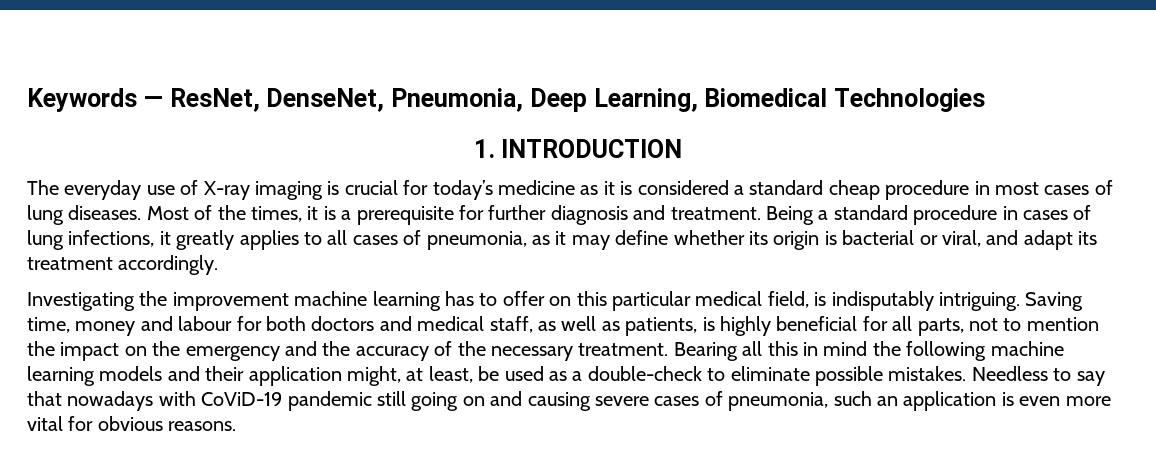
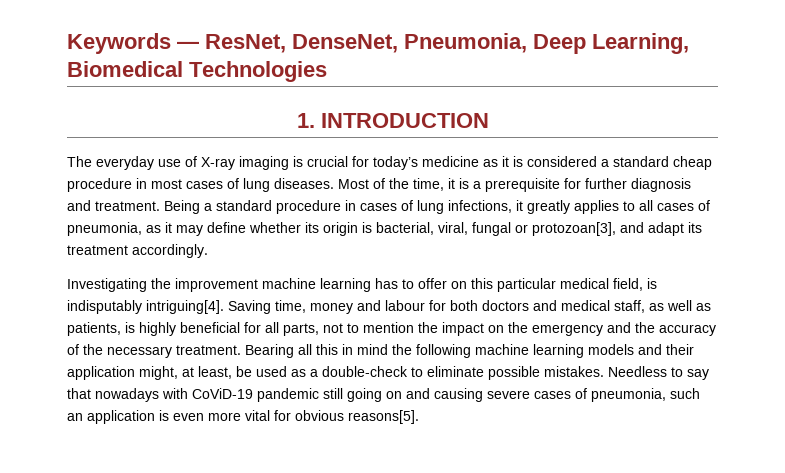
[251,206,302,222] times, -> [413,178,444,191] time,
[842,230,981,247] bacterial or viral, -> [376,222,616,236] bacterial, viral, fungal or protozoan[3],
[938,292,1020,311] intriguing. -> [146,300,224,314] intriguing[4].
[168,421,237,431] reasons. -> [348,410,419,424] reasons[5].

